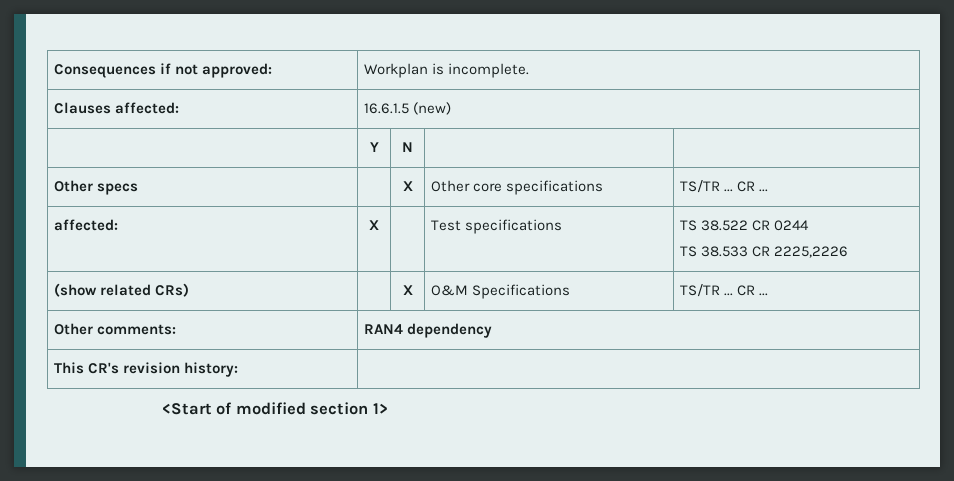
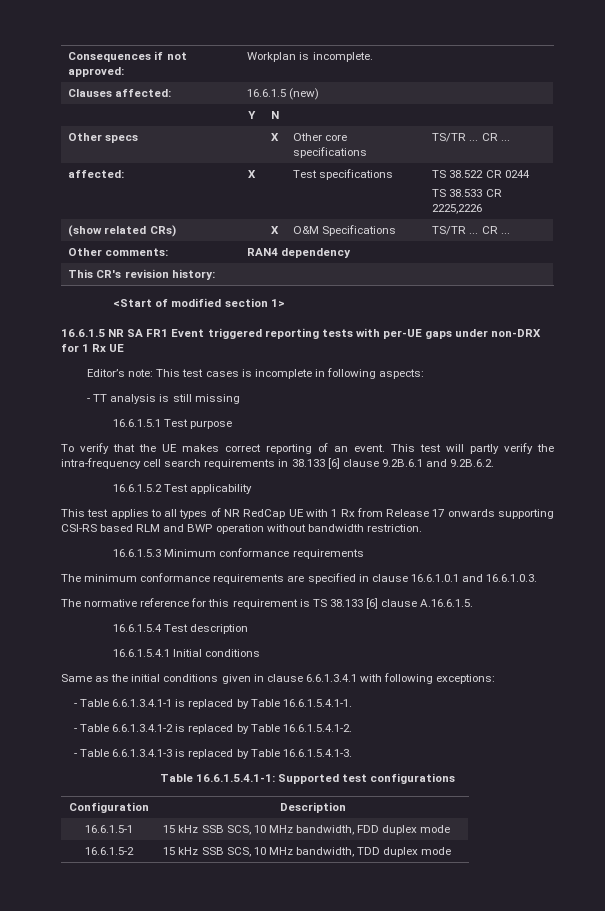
(388, 408) none -> [61,328,542,339] [61,344,125,352] [87,368,425,379] [87,394,240,404] [113,419,233,429] [61,443,554,454] [61,458,495,469] [113,484,253,494] [61,508,554,519] [61,524,422,534] [113,548,364,559] [61,573,538,584] [61,598,474,609] [113,624,249,634] [113,649,261,657] [61,673,496,684] [74,699,352,709] [74,724,352,734] [74,749,352,759] [159,773,456,784] [69,802,149,813] [279,802,346,813] [85,825,133,833] [163,825,451,835] [85,847,134,855] [163,847,452,857] // 16.6.1.5 NR SA FR1 Event triggered reporting tests with per-UE gaps under non-DRX for 1 Rx UE // Editor’s note: This test cases is incomplete in following aspects: // - TT analysis is still missing // 16.6.1.5.1 Test purpose // To verify that the UE makes correct reporting of an event. This test will partly verify the intra-frequency cell search requirements in 38.133 [6] clause 9.2B.6.1 and 9.2B.6.2. // 16.6.1.5.2 Test applicability // This test applies to all types of NR RedCap UE with 1 Rx from Release 17 onwards supporting CSI-RS based RLM and BWP operation without bandwidth restriction. // 16.6.1.5.3 Minimum conformance requirements // The minimum conformance requirements are specified in clause 16.6.1.0.1 and 16.6.1.0.3. // The normative reference for this requirement is TS 38.133 [6] clause A.16.6.1.5. // 16.6.1.5.4 Test description // 16.6.1.5.4.1 Initial conditions // Same as the initial conditions given in clause 6.6.1.3.4.1 with following exceptions: // - Table 6.6.1.3.4.1-1 is replaced by Table 16.6.1.5.4.1-1. // - Table 6.6.1.3.4.1-2 is replaced by Table 16.6.1.5.4.1-2. // - Table 6.6.1.3.4.1-3 is replaced by Table 16.6.1.5.4.1-3. // Table 16.6.1.5.4.1-1: Supported test configurations // Configuration | Description // 16.6.1.5-1 | 15 kHz SSB SCS, 10 MHz bandwidth, FDD duplex mode // 16.6.1.5-2 | 15 kHz SSB SCS, 10 MHz bandwidth, TDD duplex mode

